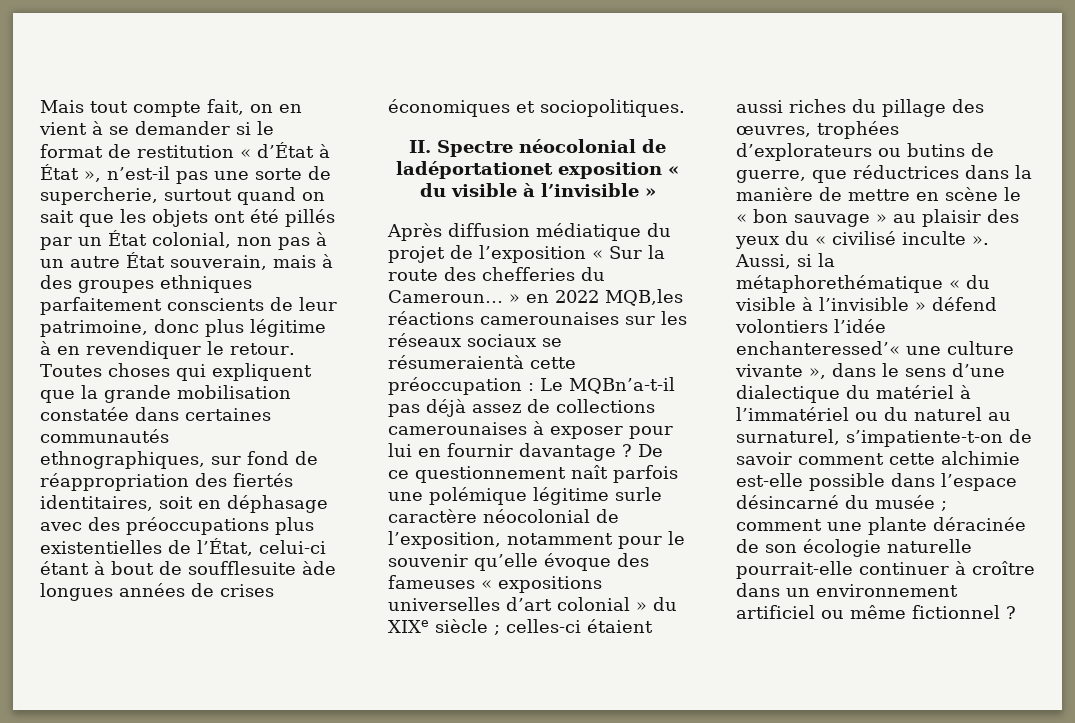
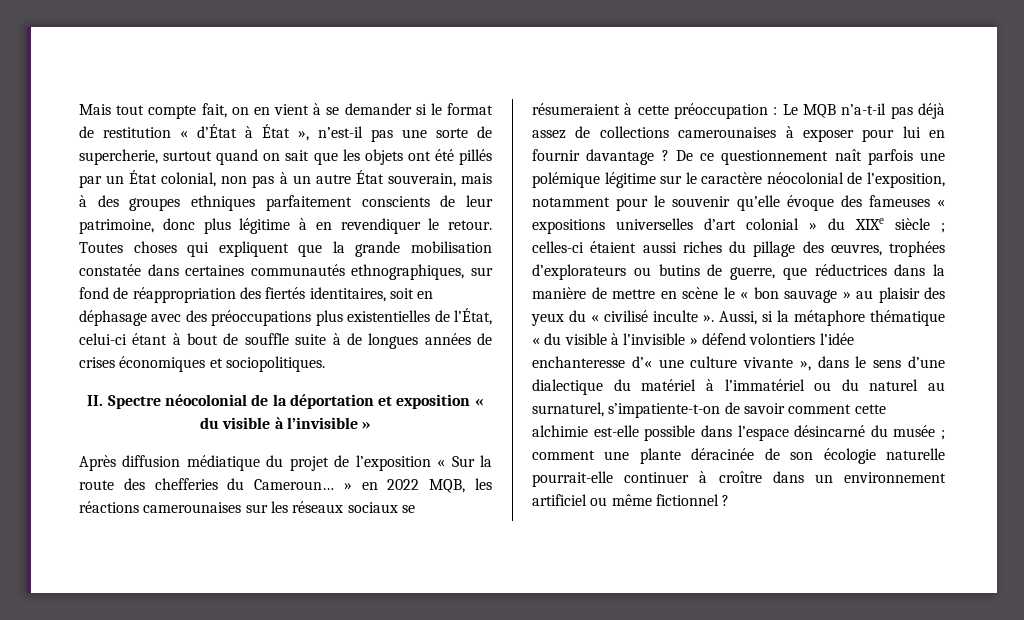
[188,561,336,575] soufflesuite àde -> [244,333,362,345] souffle suite à de
[396,161,553,179] ladéportationet -> [272,394,393,409] la déportation et
[605,289,683,306] MQB,les -> [429,478,492,493] MQB, les
[388,355,524,369] résumeraientà -> [532,103,633,115] résumeraient à
[569,377,675,394] MQBn’a-t-il -> [803,103,887,118] MQB n’a-t-il
[615,487,662,501] surle -> [660,172,697,184] sur le
[736,275,943,293] métaphorethématique -> [794,310,945,326] métaphore thématique
[736,341,900,355] enchanteressed’« -> [532,356,652,368] enchanteresse d’«

